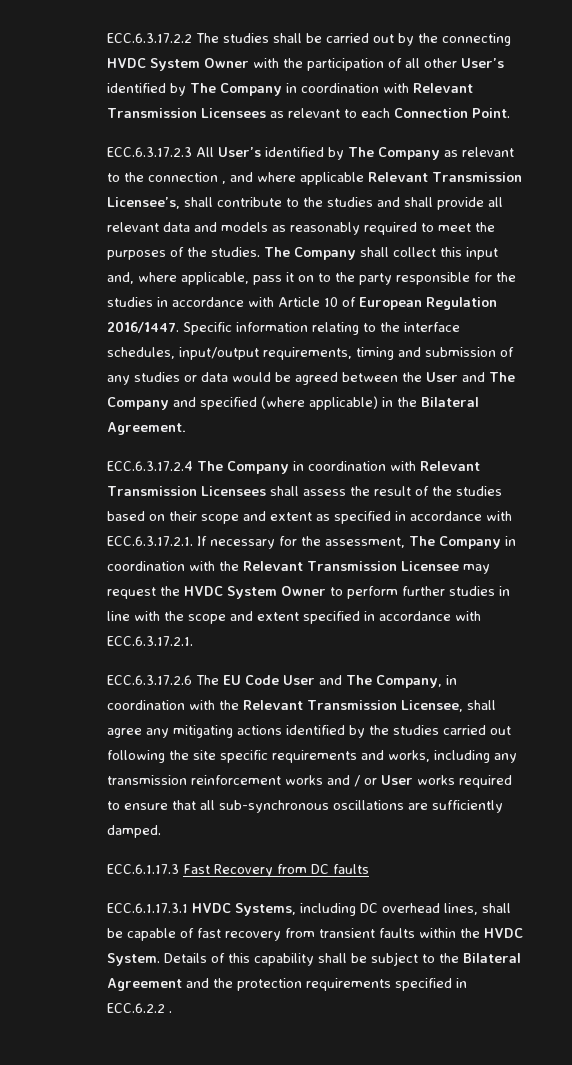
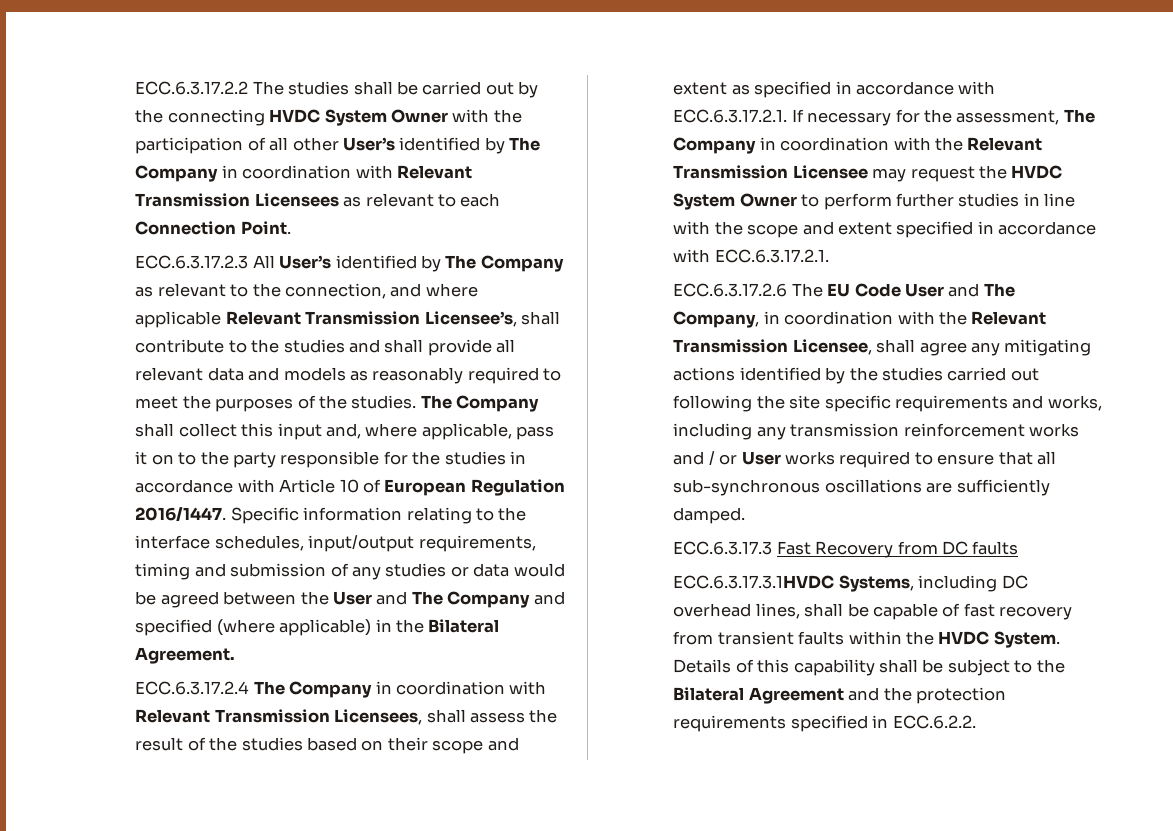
[148,172,227,184] connection , -> [284,283,386,299] connection,
[201,486,267,496] Licensees -> [334,709,423,725] Licensees,
[107,864,180,874] ECC.6.1.17.3 -> [673,541,773,555] ECC.6.3.17.3
[107,903,232,913] ECC.6.1.17.3.1 HVDC -> [673,575,835,589] ECC.6.3.17.3.1HVDC
[107,1003,173,1013] ECC.6.2.2 . -> [892,715,976,729] ECC.6.2.2.

